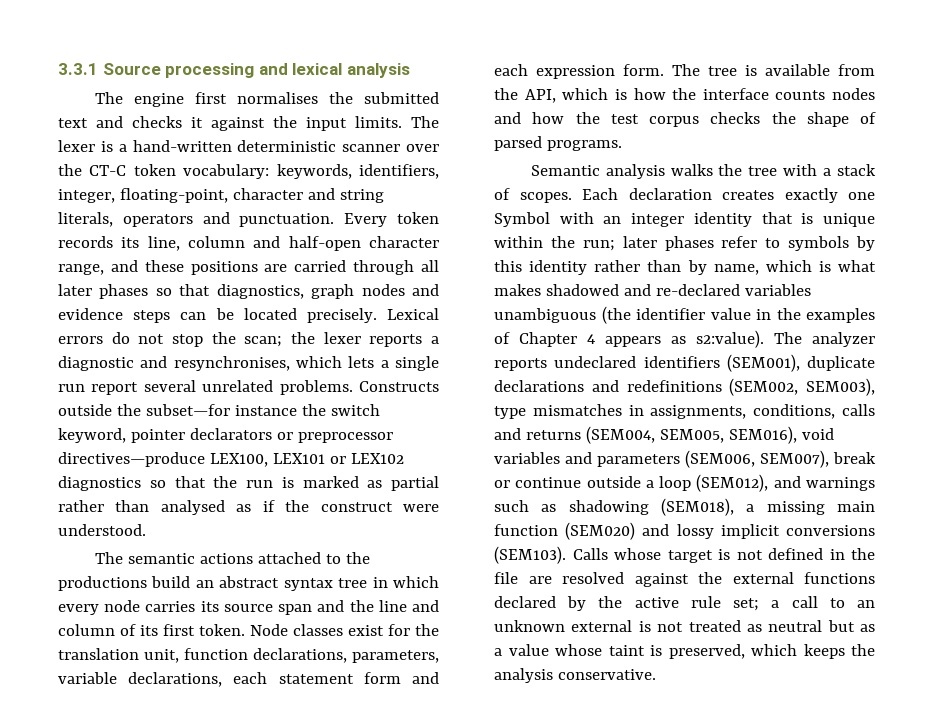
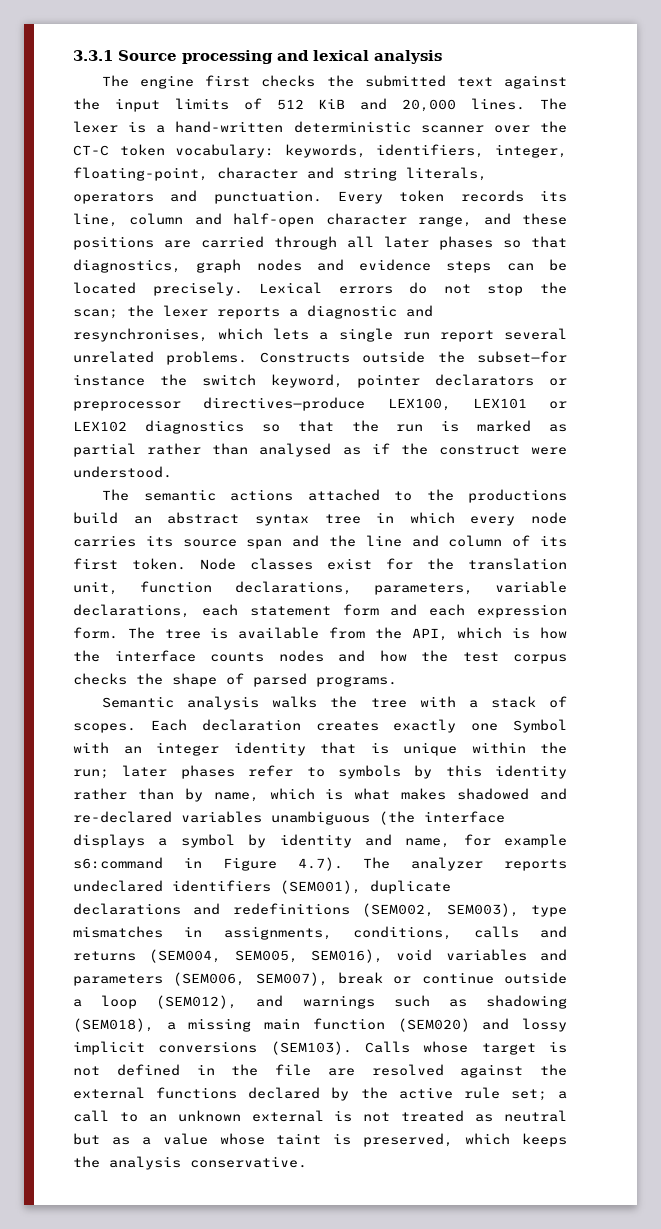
[236,92,318,104] normalises -> [261,75,316,87] checks
[96,116,402,131] and checks it against the input limits. -> [504,75,567,89] [73,98,526,112] against the input limits of 512 KiB and 20,000 lines.
[636,308,875,323] [494,330,764,348] identifier value in the examples of Chapter 4 appears as s2:value). -> [424,811,505,823] [73,834,567,848] [73,857,343,871] interface displays a symbol by identity and name, for example s6:command in Figure 4.7).

